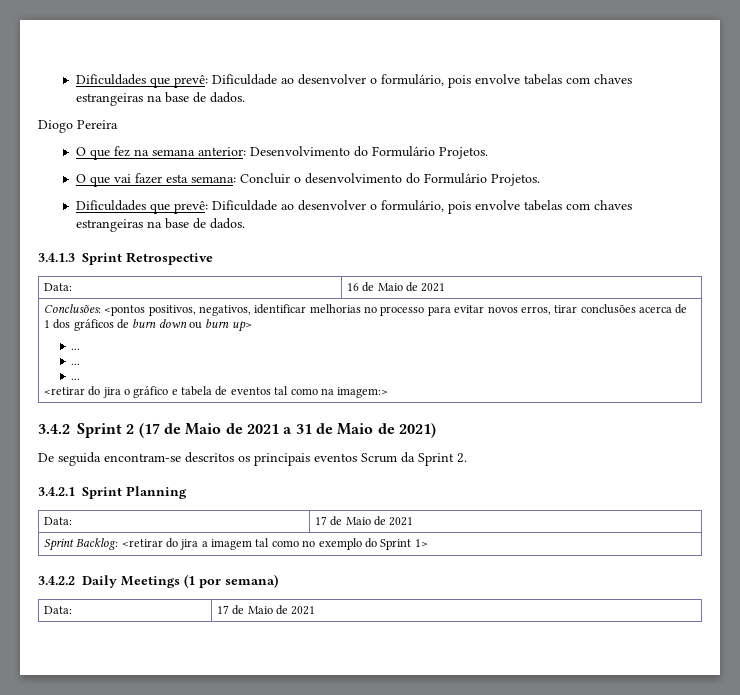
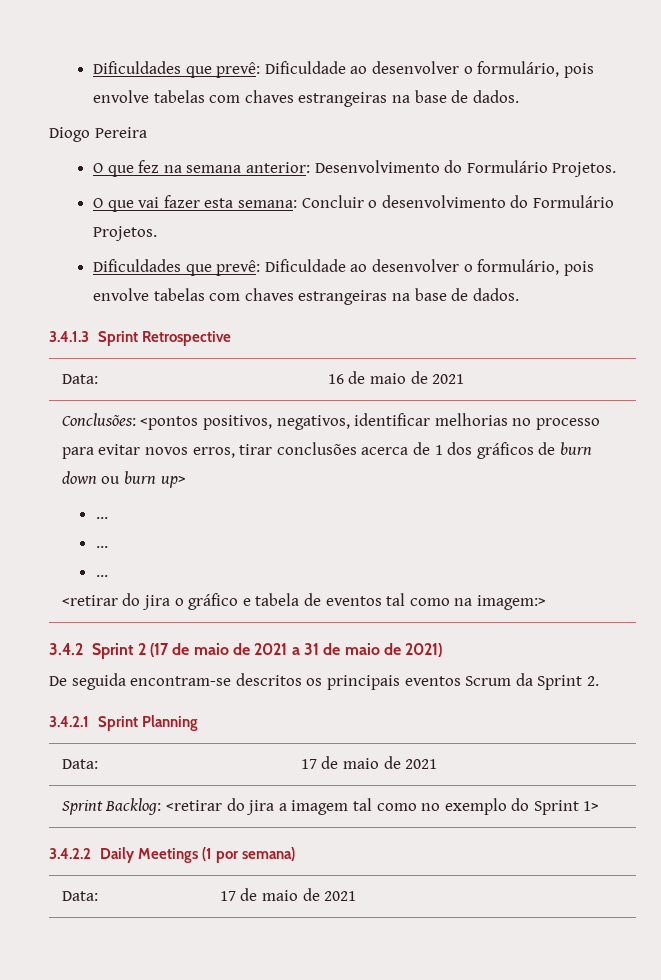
[377,283,403,291] Maio -> [369,373,406,384] maio
[185,423,222,435] Maio -> [193,643,229,655] maio
[337,423,374,435] Maio -> [344,643,380,655] maio
[345,517,371,525] Maio -> [342,758,379,769] maio
[247,606,273,614] Maio -> [261,890,298,901] maio

